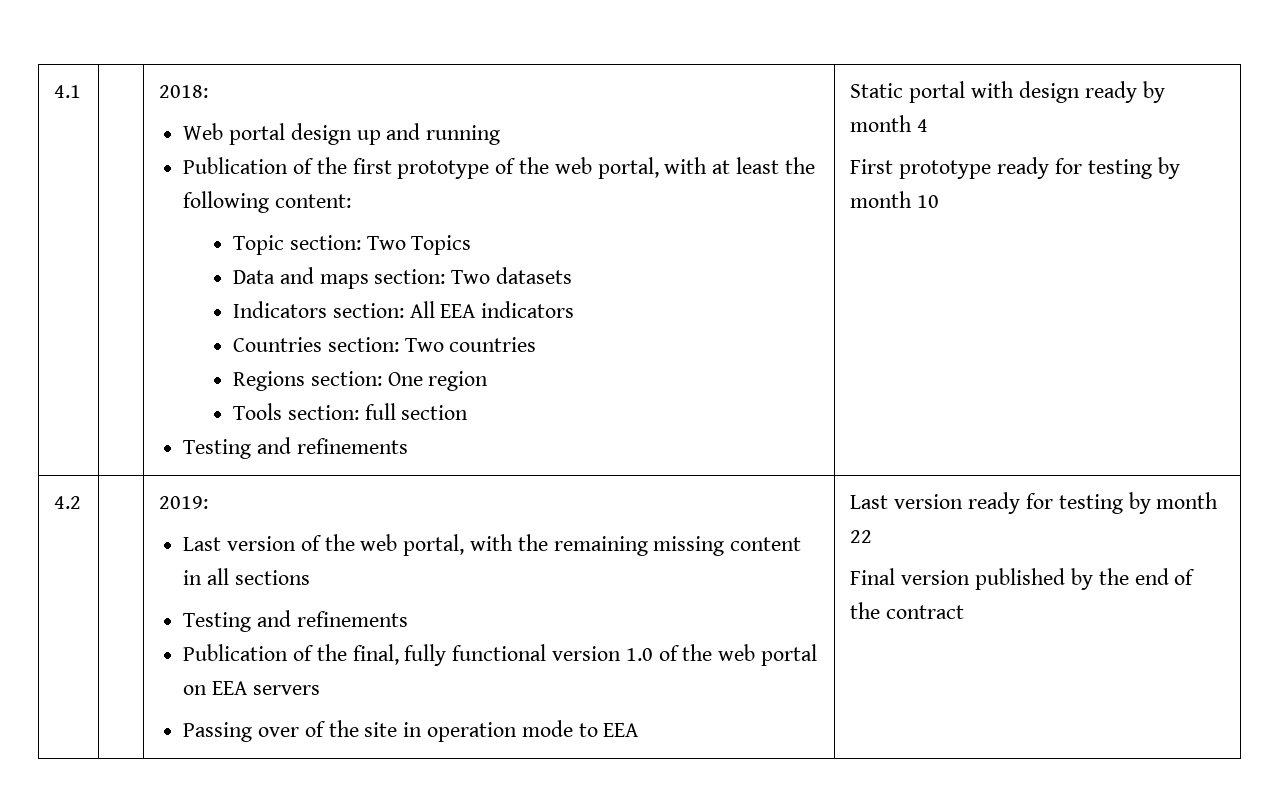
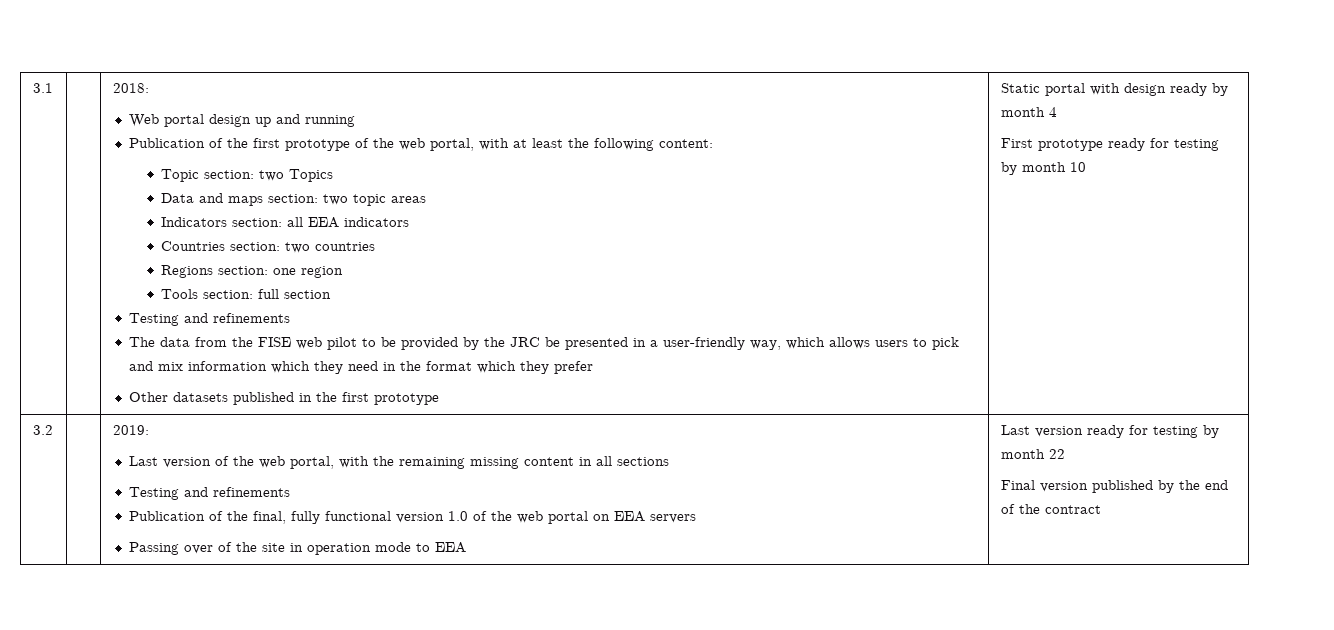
[54,85,82,98] 4.1 -> [32,83,53,93] 3.1
[366,236,406,250] Two -> [259,170,285,181] two
[451,267,572,284] Two datasets -> [323,194,427,206] two topic areas
[409,301,435,318] All -> [287,217,304,227] all
[404,338,444,352] Two -> [285,242,311,253] two
[387,372,423,386] One -> [273,268,297,275] one
(408, 446) none -> [129,337,960,350] [129,361,594,374] [129,392,440,405] // The data from the FISE web pilot to be provided by the JRC be presented in a user-friendly way, which allows users to pick and mix information which they need in the format which they prefer // Other datasets published in the first prototype
[54,496,82,509] 4.2 -> [32,425,53,435] 3.2

